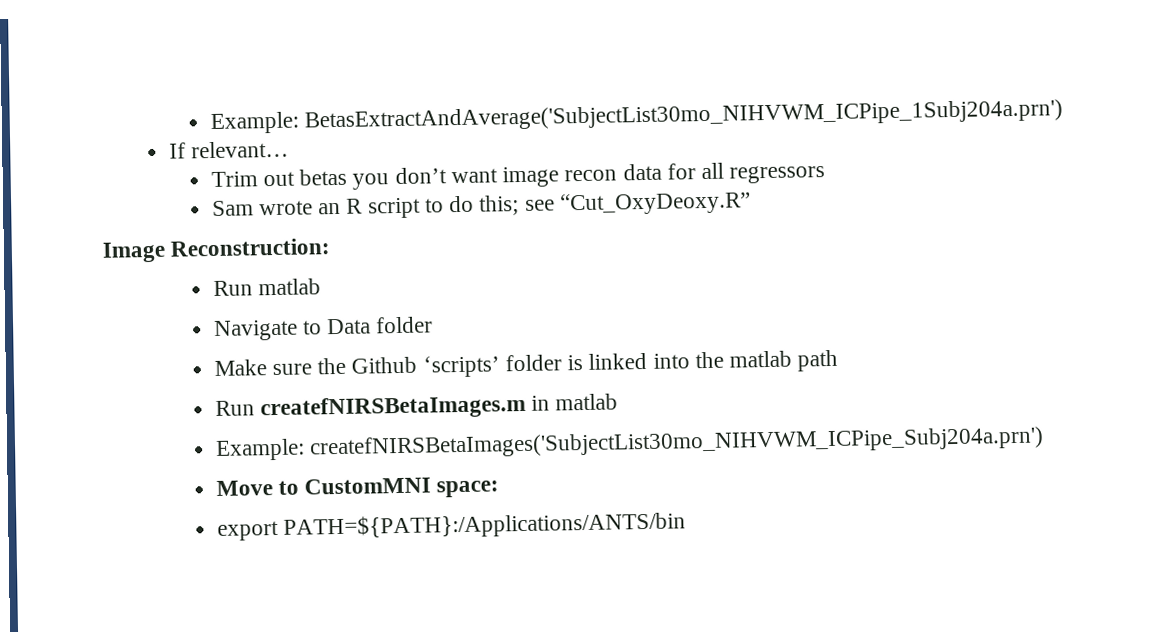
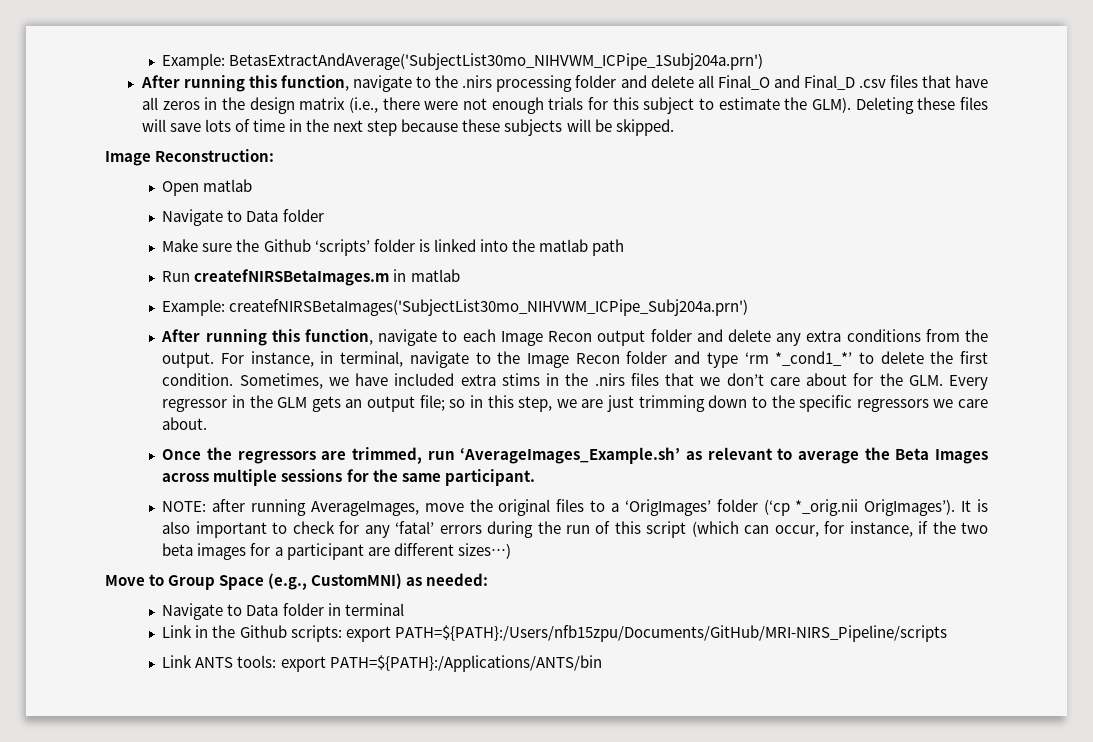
[168,140,289,159] [210,162,826,190] [211,191,751,219] If relevant… // Trim out betas you don’t want image recon data for all regressors // Sam wrote an R script to do this; see “Cut_OxyDeoxy.R” -> [140,75,988,92] [141,97,988,114] [141,119,674,136] After running this function, navigate to the .nirs processing folder and delete all Final_O and Final_D .csv files that have all zeros in the design matrix (i.e., there were not enough trials for this subject to estimate the GLM). Deleting these files will save lots of time in the next step because these subjects will be skipped.
[212,280,253,297] Run -> [162,181,200,196] Open
[215,477,500,498] Move to CustomMNI space: // -> [161,329,988,346] [162,351,989,368] [162,373,989,390] [162,395,988,412] [162,417,208,430] [162,447,988,464] [162,469,535,486] [162,499,988,516] [162,521,989,538] [162,543,511,560] [105,573,489,590] [162,603,404,620] [162,625,947,642] [162,655,277,668] After running this function, navigate to each Image Recon output folder and delete any extra conditions from the output. For instance, in terminal, navigate to the Image Recon folder and type ‘rm *_cond1_*’ to delete the first condition. Sometimes, we have included extra stims in the .nirs files that we don’t care about for the GLM. Every regressor in the GLM gets an output file; so in this step, we are just trimming down to the specific regressors we care about. // Once the regressors are trimmed, run ‘AverageImages_Example.sh’ as relevant to average the Beta Images across multiple sessions for the same participant. // NOTE: after running AverageImages, move the original files to a ‘OrigImages’ folder (‘cp *_orig.nii OrigImages’). It is also important to check for any ‘fatal’ errors during the run of this script (which can occur, for instance, if the two beta images for a participant are different sizes…) // Move to Group Space (e.g., CustomMNI) as needed: // Navigate to Data folder in terminal // Link in the Github scripts: export PATH=${PATH}:/Users/nfb15zpu/Documents/GitHub/MRI-NIRS_Pipeline/scripts // Link ANTS tools:

